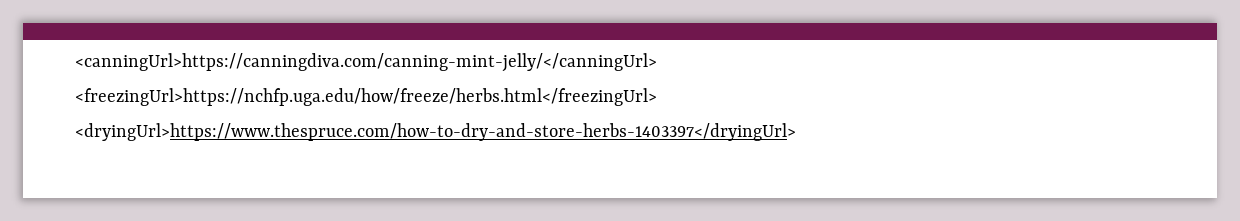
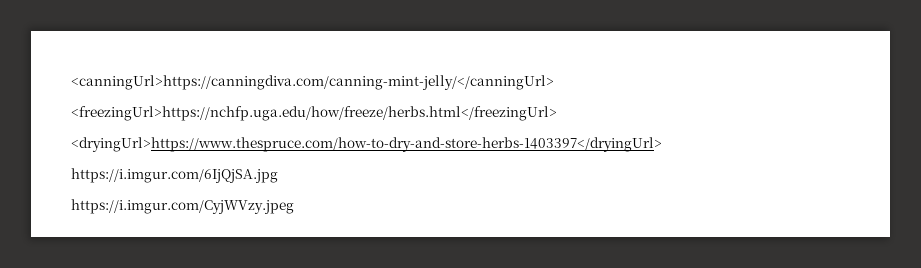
(796, 132) none -> [71,168,278,183] [71,199,294,214] // https://i.imgur.com/6IjQjSA.jpg // https://i.imgur.com/CyjWVzy.jpeg

